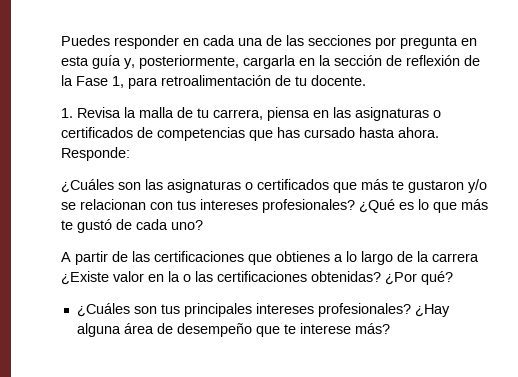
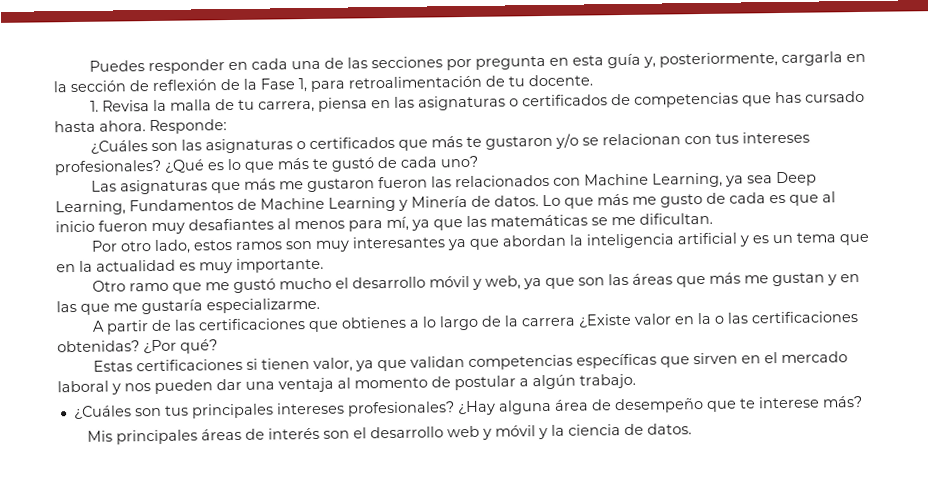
(203, 225) none -> [90,171,817,195] [55,191,836,216] [55,212,713,235] [90,232,870,254] [56,257,324,274] [91,272,860,294] [56,297,320,315] // Las asignaturas que más me gustaron fueron las relacionados con Machine Learning, ya sea Deep Learning, Fundamentos de Machine Learning y Minería de datos. Lo que más me gusto de cada es que al inicio fueron muy desafiantes al menos para mí, ya que las matemáticas se me dificultan. // Por otro lado, estos ramos son muy interesantes ya que abordan la inteligencia artificial y es un tema que en la actualidad es muy importante. // Otro ramo que me gustó mucho el desarrollo móvil y web, ya que son las áreas que más me gustan y en las que me gustaría especializarme.
(453, 278) none -> [92,351,848,372] [57,373,636,395] // Estas certificaciones si tienen valor, ya que validan competencias específicas que sirven en el mercado laboral y nos pueden dar una ventaja al momento de postular a algún trabajo.
(390, 328) none -> [86,423,692,445] // Mis principales áreas de interés son el desarrollo web y móvil y la ciencia de datos.

